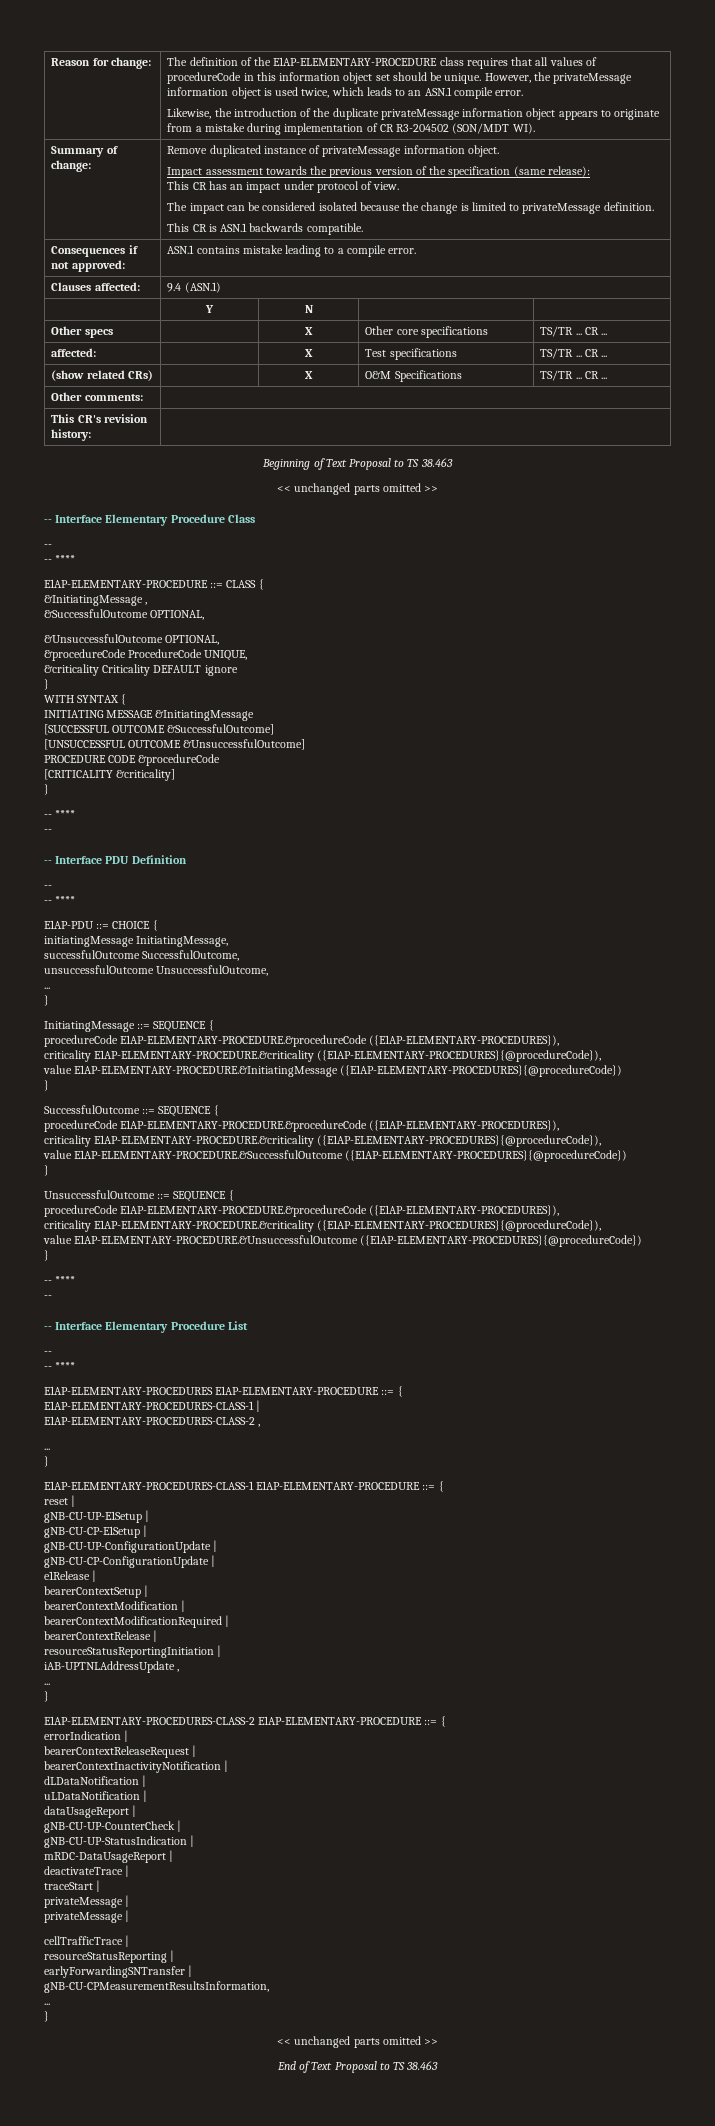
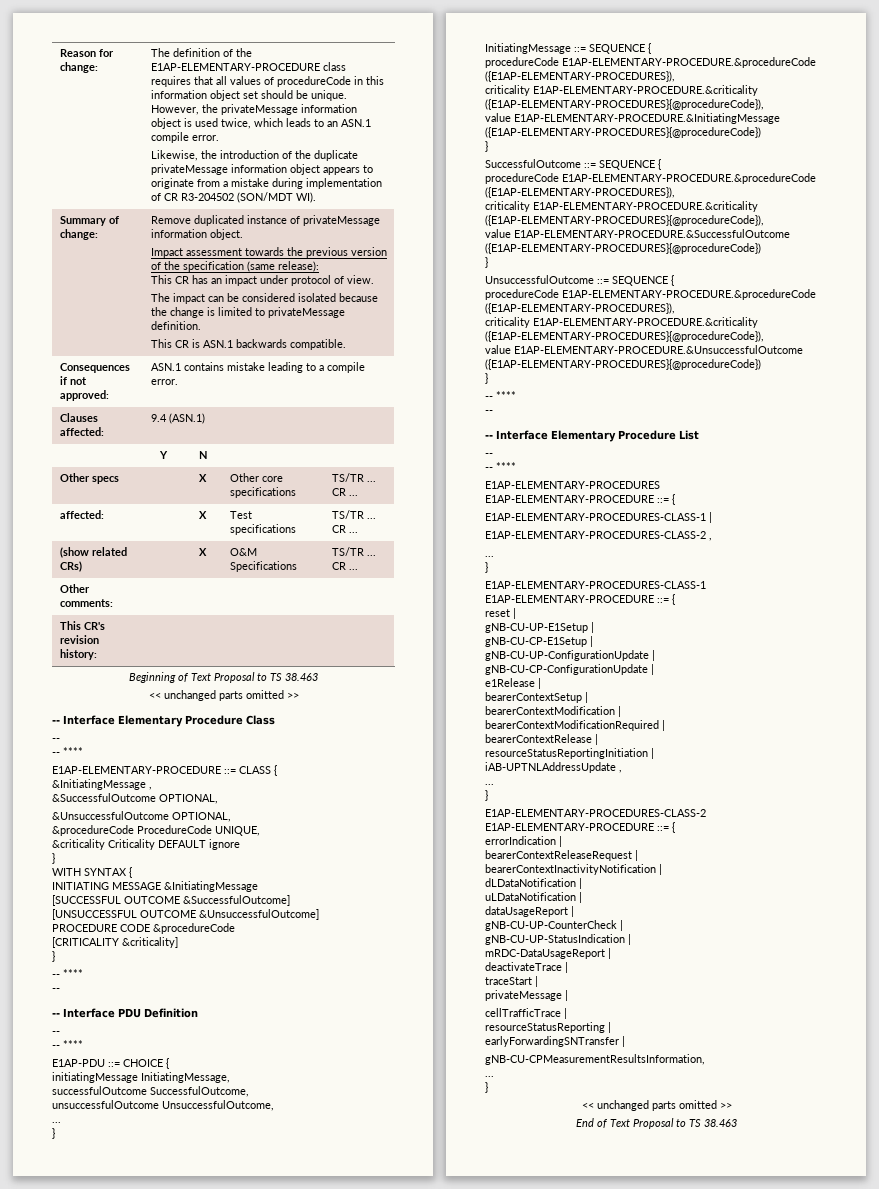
[44,1910,130,1923] // privateMessage | -> (568, 995) none

